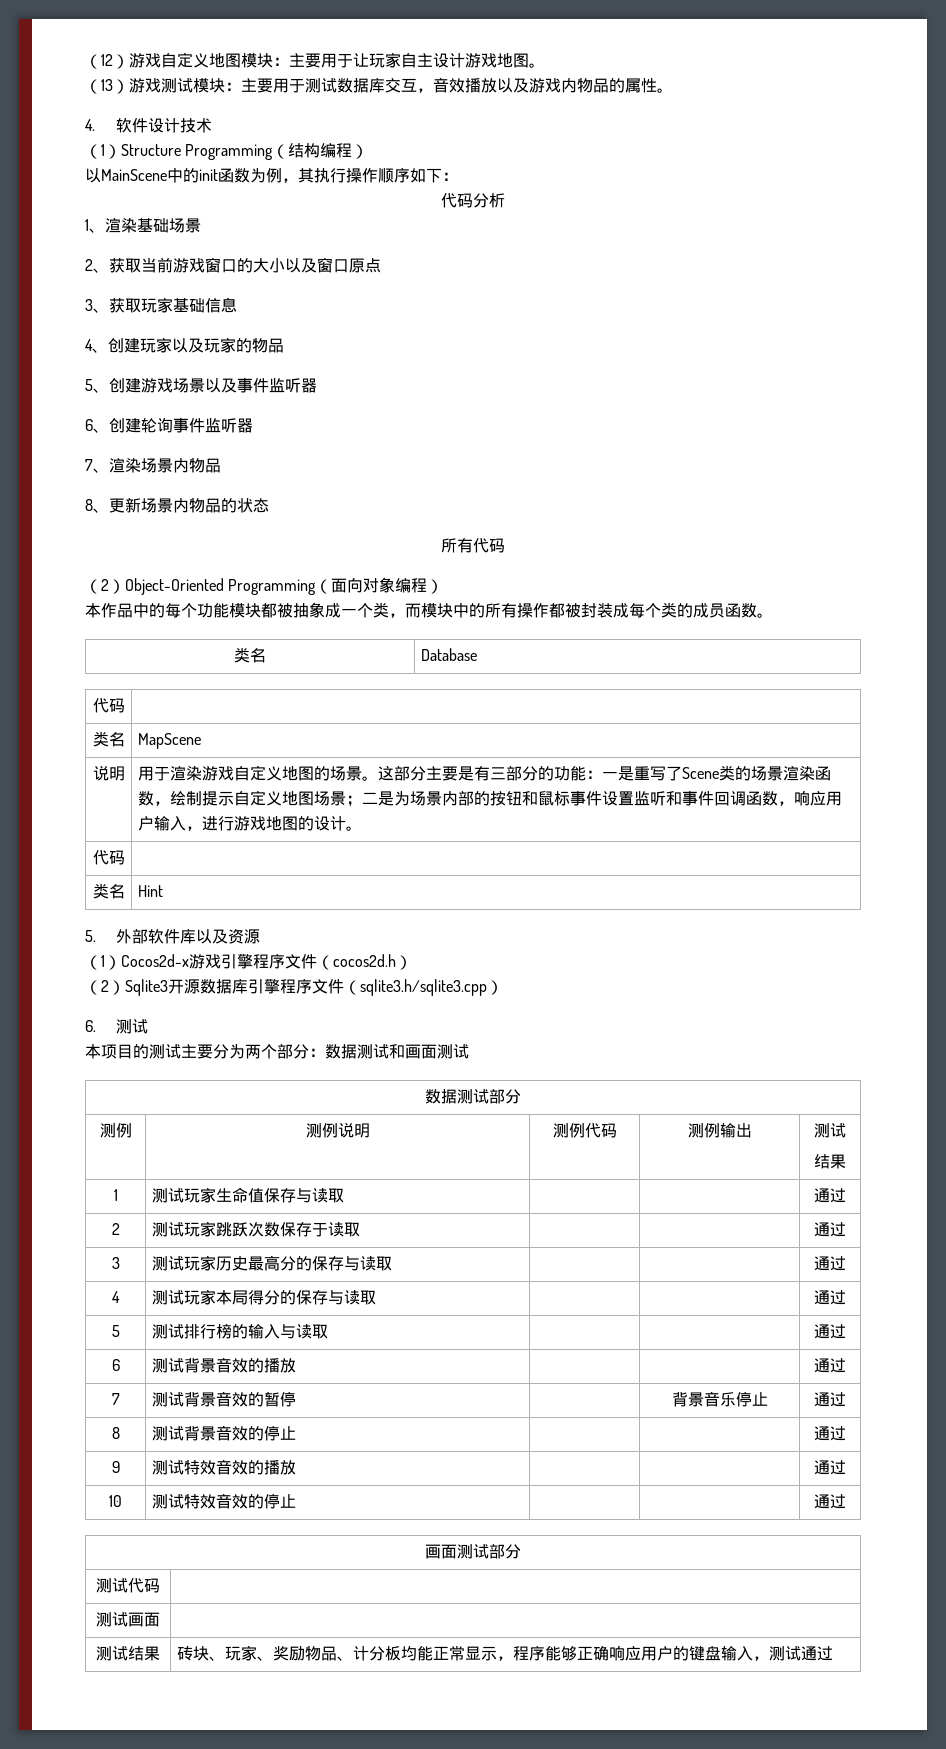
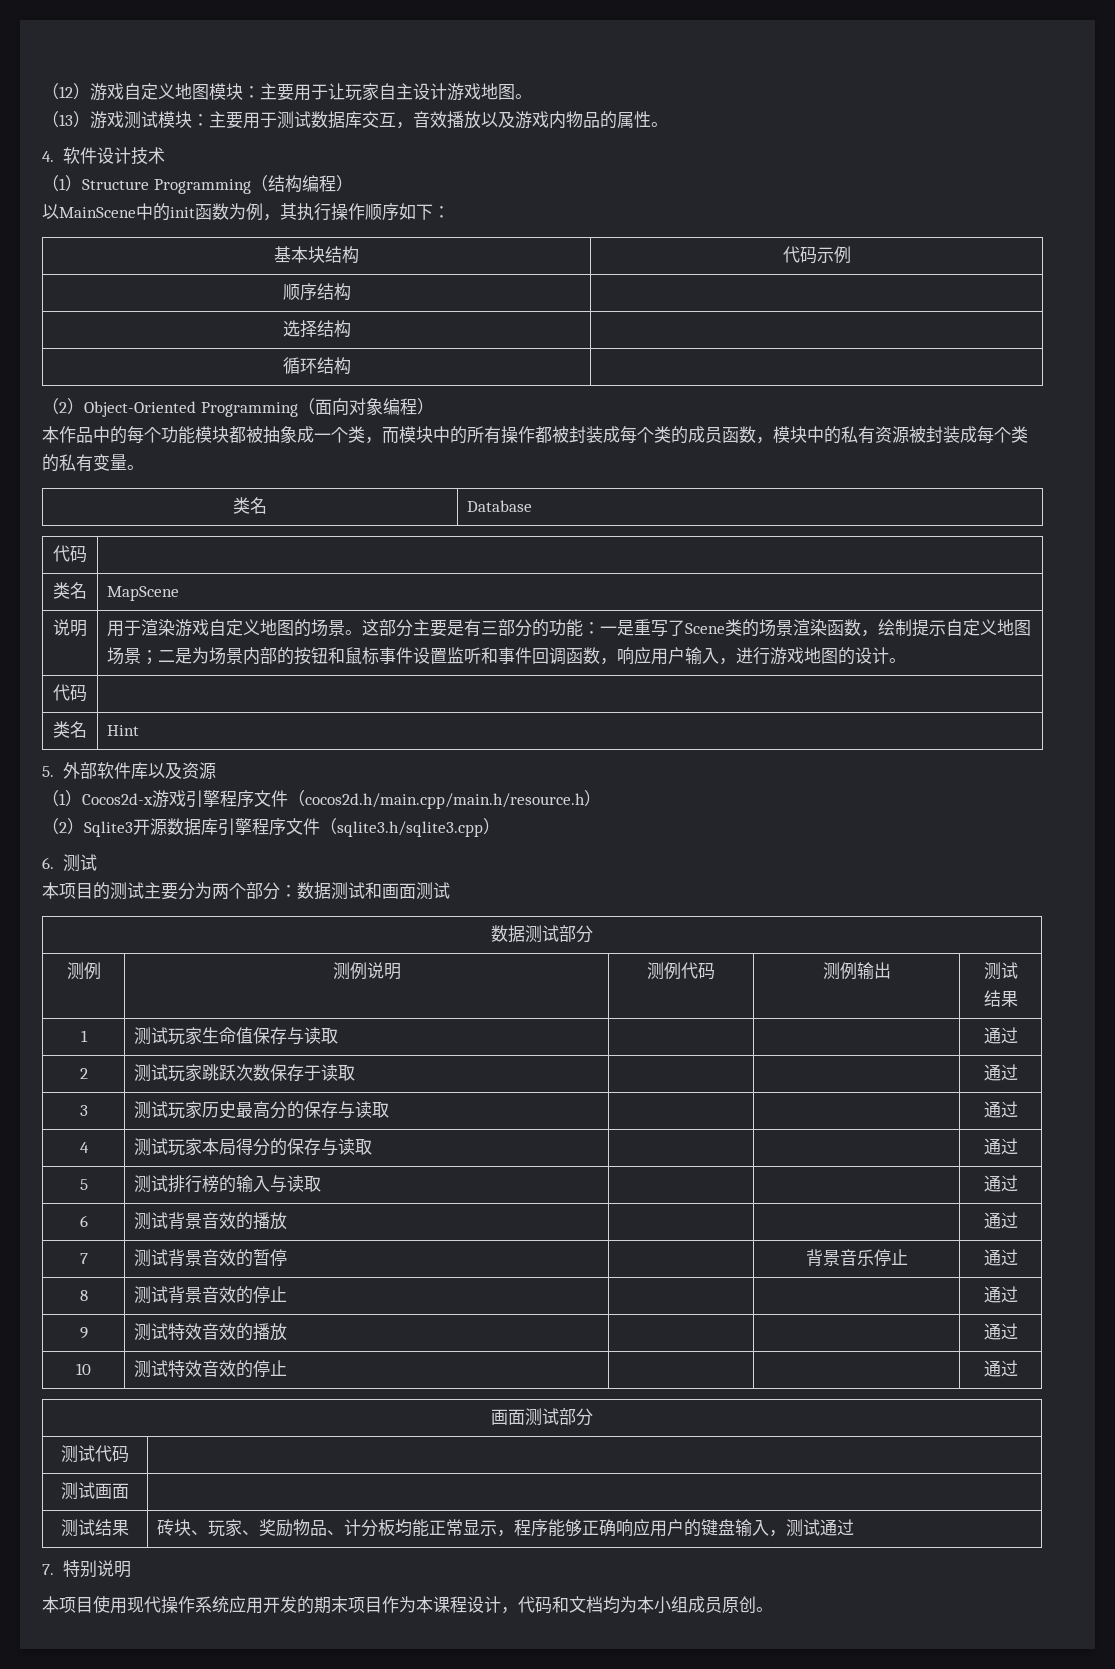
[441,193,505,208] [85,218,201,233] [85,257,381,273] [85,297,237,313] [85,337,284,353] [85,378,317,393] [85,417,253,433] [85,458,221,473] [85,497,269,513] [441,538,505,553] // 代码分析 // 1、渲染基础场景 // 2、获取当前游戏窗口的大小以及窗口原点 // 3、获取玩家基础信息 // 4、创建玩家以及玩家的物品 // 5、创建游戏场景以及事件监听器 // 6、创建轮询事件监听器 // 7、渲染场景内物品 // 8、更新场景内物品的状态 // 所有代码 -> [274,246,359,264] [782,246,851,264] [282,283,351,301] [282,320,351,338] [282,357,351,375] // 基本块结构 | 代码示例 // 顺序结构 | // 选择结构 | // 循环结构 |
(757, 610) none -> [756,426,1028,444] [42,454,127,472] ，模块中的私有资源被封装成每个类的私有变量
[333,954,396,967] cocos2d.h -> [305,793,585,809] cocos2d.h/main.cpp/main.h/resource.h
(833, 1653) none -> [42,1560,132,1578] [42,1595,773,1614] // 7.特别说明 // 本项目使用现代操作系统应用开发的期末项目作为本课程设计，代码和文档均为本小组成员原创。

